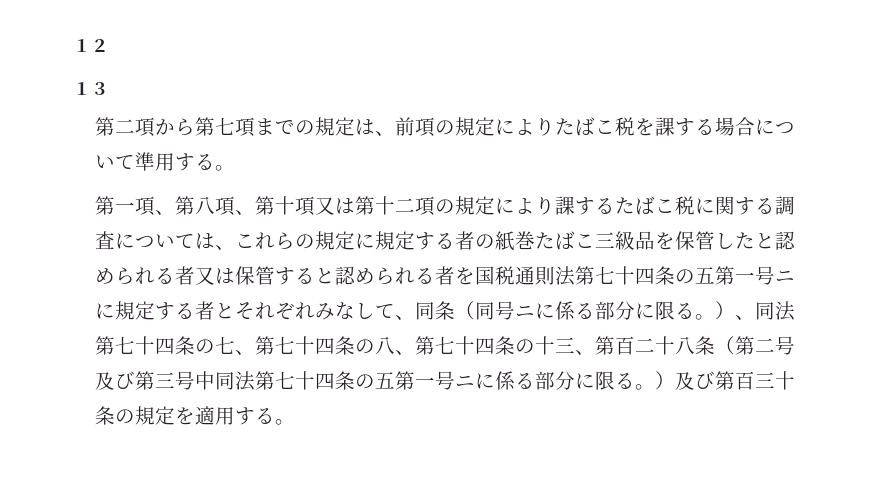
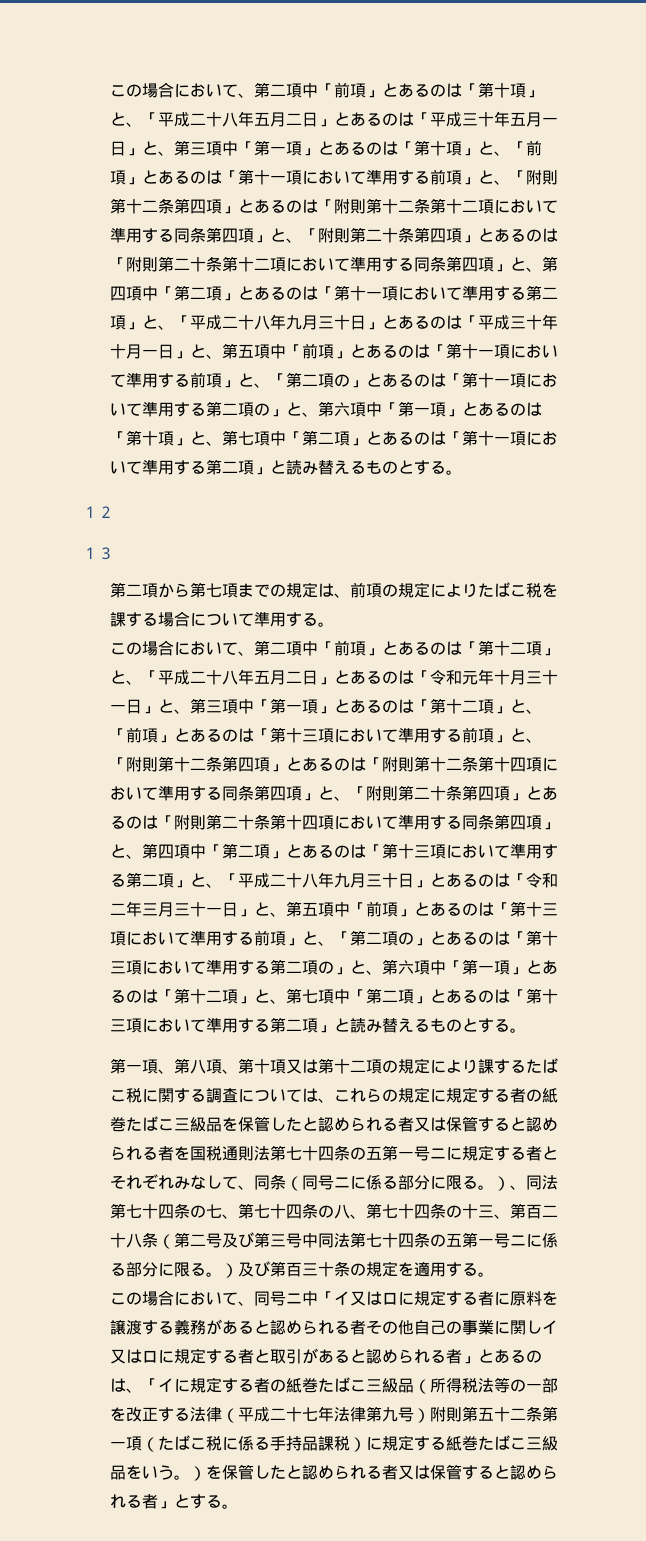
(73, 45) none -> [109,82,542,98] [109,111,558,127] [109,140,542,156] [109,169,558,185] [109,198,558,214] [109,227,558,243] [109,256,558,272] [109,285,558,301] [109,314,558,330] [109,343,558,359] [109,372,558,388] [109,401,542,417] [109,430,558,446] [109,459,462,475] この場合において、第二項中「前項」とあるのは「第十項」と、「平成二十八年五月二日」とあるのは「平成三十年五月一日」と、第三項中「第一項」とあるのは「第十項」と、「前項」とあるのは「第十一項において準用する前項」と、「附則第十二条第四項」とあるのは「附則第十二条第十二項において準用する同条第四項」と、「附則第二十条第四項」とあるのは「附則第二十条第十二項において準用する同条第四項」と、第四項中「第二項」とあるのは「第十一項において準用する第二項」と、「平成二十八年九月三十日」とあるのは「平成三十年十月一日」と、第五項中「前項」とあるのは「第十一項において準用する前項」と、「第二項の」とあるのは「第十一項において準用する第二項の」と、第六項中「第一項」とあるのは「第十項」と、第七項中「第二項」とあるのは「第十一項において準用する第二項」と読み替えるものとする。 //
(235, 168) none -> [109,640,558,656] [109,669,558,685] [109,698,542,714] [109,727,542,743] [109,756,558,772] [109,785,558,801] [109,814,558,830] [109,843,558,859] [109,872,558,888] [109,901,558,917] [109,930,558,946] [109,959,558,975] [109,988,558,1004] [109,1017,526,1033] // この場合において、第二項中「前項」とあるのは「第十二項」と、「平成二十八年五月二日」とあるのは「令和元年十月三十一日」と、第三項中「第一項」とあるのは「第十二項」と、「前項」とあるのは「第十三項において準用する前項」と、「附則第十二条第四項」とあるのは「附則第十二条第十四項において準用する同条第四項」と、「附則第二十条第四項」とあるのは「附則第二十条第十四項において準用する同条第四項」と、第四項中「第二項」とあるのは「第十三項において準用する第二項」と、「平成二十八年九月三十日」とあるのは「令和二年三月三十一日」と、第五項中「前項」とあるのは「第十三項において準用する前項」と、「第二項の」とあるのは「第十三項において準用する第二項の」と、第六項中「第一項」とあるのは「第十二項」と、第七項中「第二項」とあるのは「第十三項において準用する第二項」と読み替えるものとする。
(295, 422) none -> [109,1290,558,1306] [109,1319,558,1335] [109,1348,542,1364] [109,1377,558,1394] [109,1406,558,1423] [109,1435,558,1452] [109,1464,558,1481] [109,1494,238,1509] // この場合において、同号ニ中「イ又はロに規定する者に原料を譲渡する義務があると認められる者その他自己の事業に関しイ又はロに規定する者と取引があると認められる者」とあるのは、「イに規定する者の紙巻たばこ三級品（所得税法等の一部を改正する法律（平成二十七年法律第九号）附則第五十二条第一項（たばこ税に係る手持品課税）に規定する紙巻たばこ三級品をいう。）を保管したと認められる者又は保管すると認められる者」とする。

